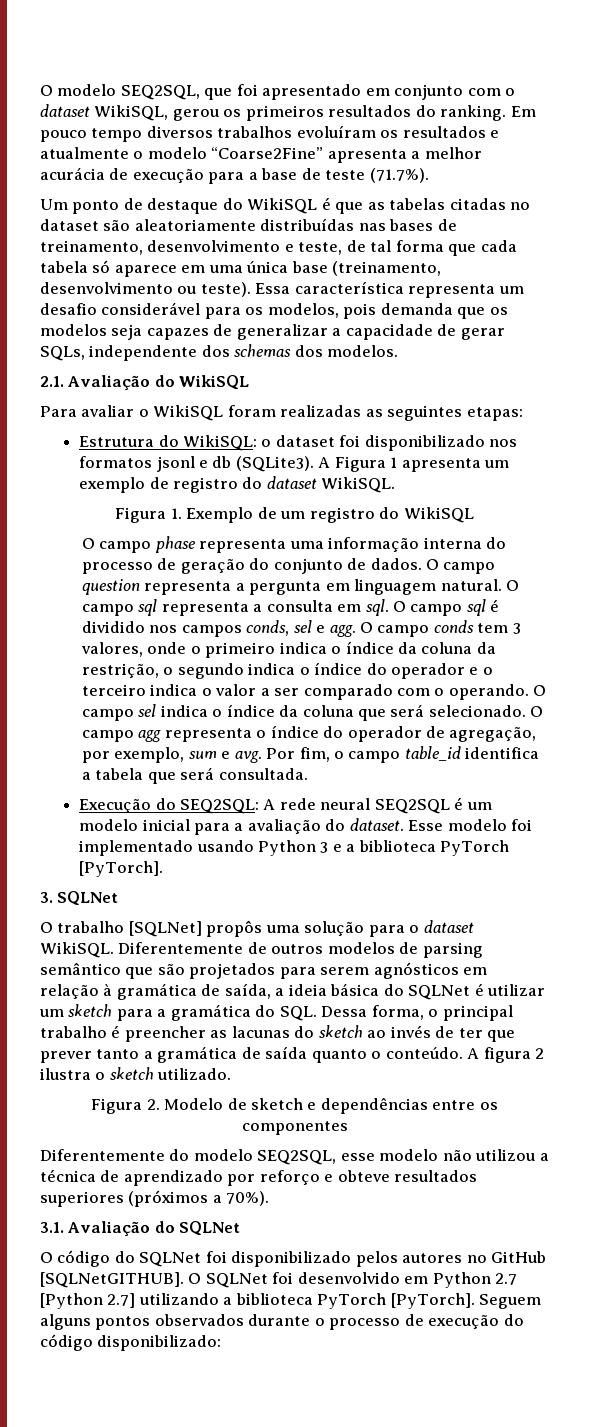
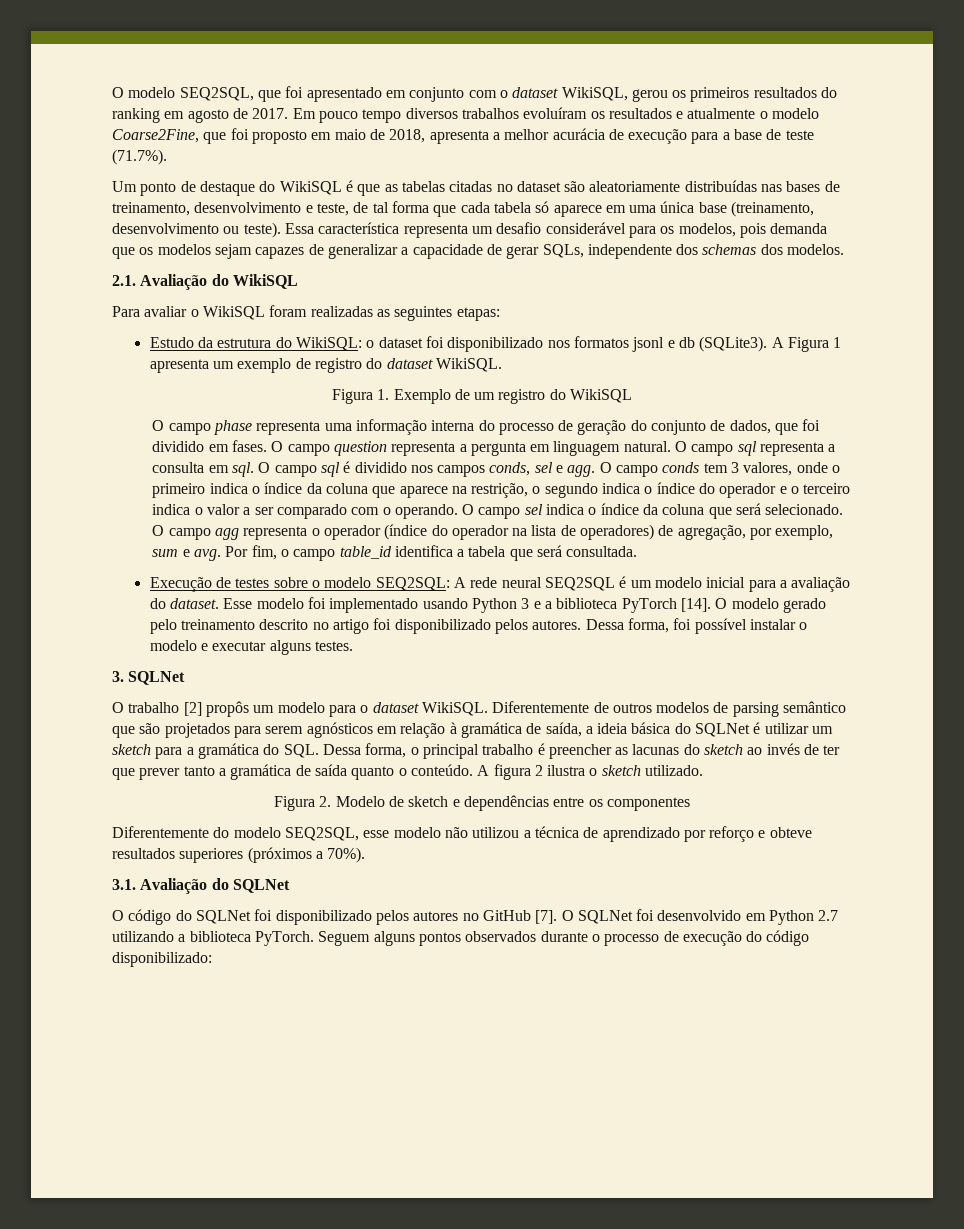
[440,105,507,121] ranking. -> [112,108,289,123] ranking em agosto de 2017.
[211,147,324,159] “Coarse2Fine” -> [112,128,426,144] Coarse2Fine, que foi proposto em maio de 2018,
[111,324,143,340] seja -> [214,244,252,259] sejam
[79,436,155,447] Estrutura -> [149,337,272,348] Estudo da estrutura
[370,558,422,570] dados. -> [729,419,821,435] [152,440,267,452] dados, que foi dividido em fases.
[476,642,496,654] da -> [372,486,467,498] que aparece na
[270,725,422,742] índice do operador -> [323,524,655,540] operador (índice do operador na lista de operadores)
[155,798,176,810] do -> [216,577,372,588] de testes sobre o modelo
[79,861,164,877] [PyTorch]. -> [680,598,826,613] [149,618,808,634] [149,640,354,655] [14]. O modelo gerado pelo treinamento descrito no artigo foi disponibilizado pelos autores. Dessa forma, foi possível instalar o modelo e executar alguns testes.
[128,920,365,937] [SQLNet] propôs uma solução -> [183,701,325,717] [2] propôs um modelo
[40,1272,184,1288] [SQLNetGITHUB]. -> [535,910,558,924] [7].
[40,1293,136,1309] [Python 2.7] -> (839, 915) none
[317,1293,475,1309] PyTorch [PyTorch]. -> [254,931,314,946] PyTorch.

